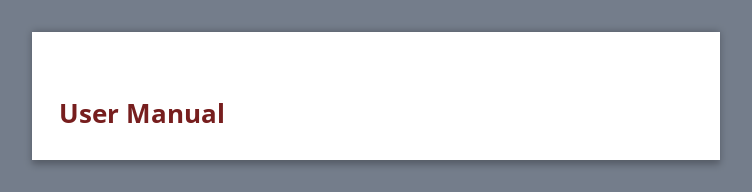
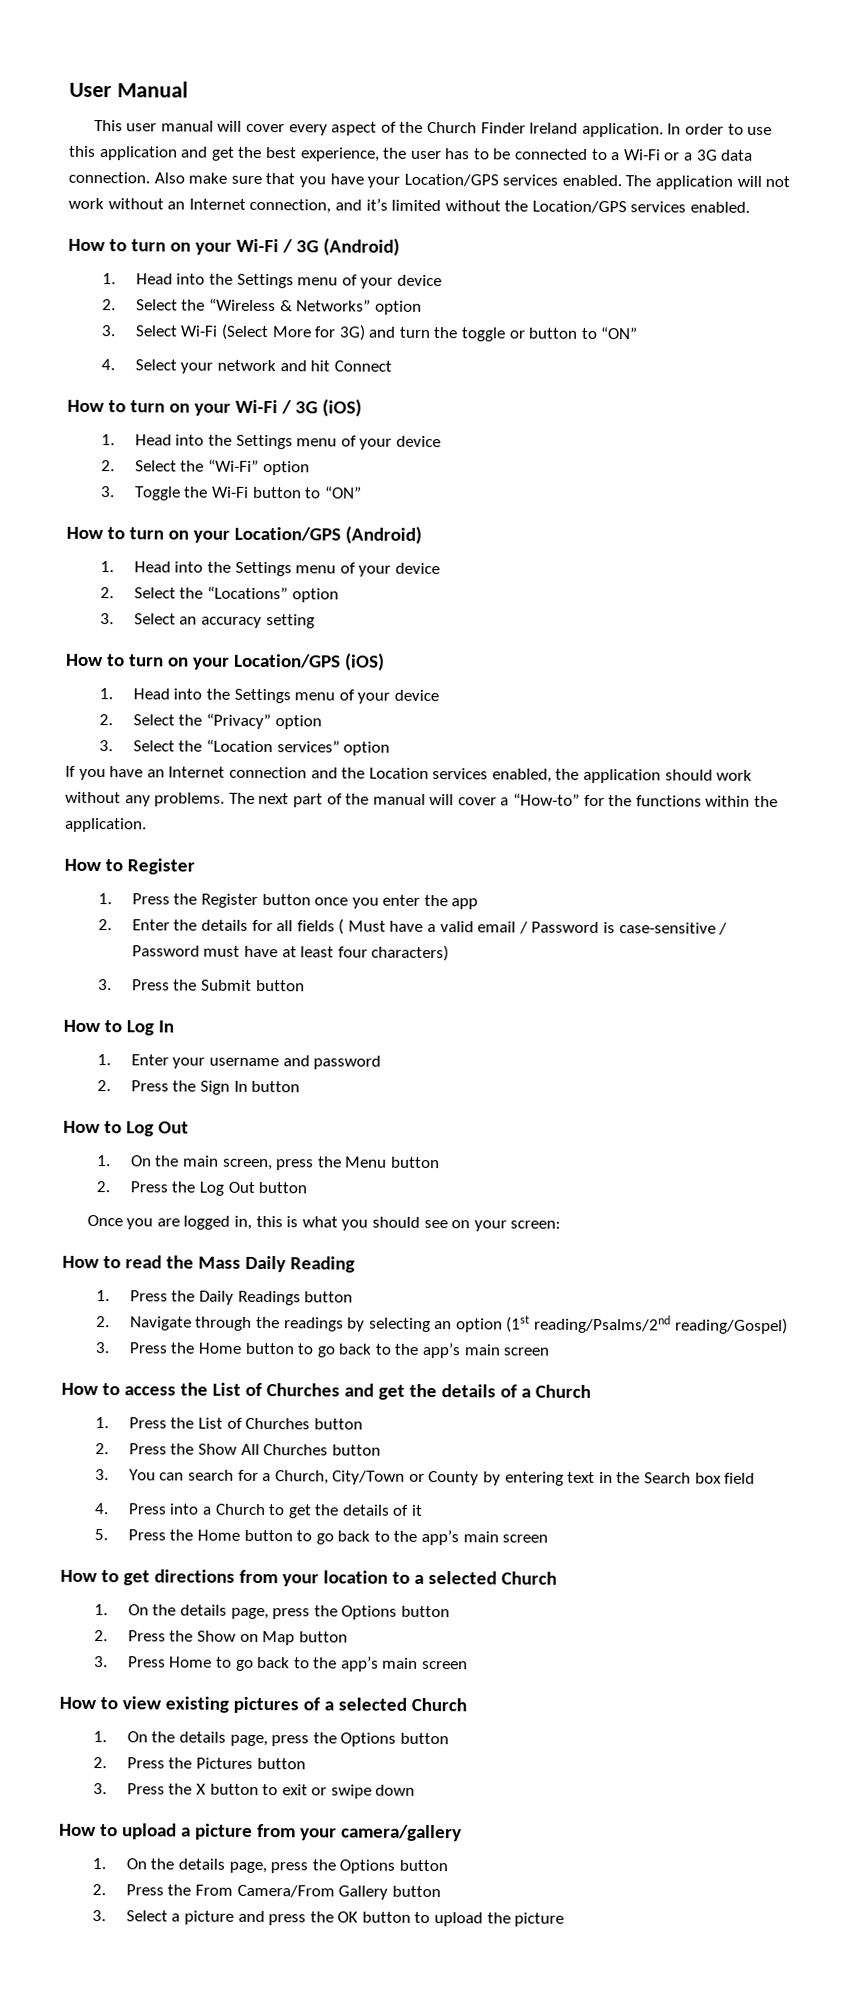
(226, 113) none -> [93,119,773,138] [69,145,754,162] [68,171,791,190] [68,197,751,214] [68,237,400,256] [101,273,442,289] [101,298,422,315] [100,323,639,342] [100,359,392,374] [67,398,362,417] [100,434,441,450] [100,459,310,476] [100,486,362,501] [66,525,422,544] [99,561,440,577] [99,586,339,603] [99,613,315,629] [66,652,385,671] [98,688,439,704] [98,713,322,730] [98,739,391,756] [65,765,753,784] [65,791,779,808] [65,817,147,833] [64,858,195,875] [97,893,479,910] [97,918,728,935] [131,944,450,962] [97,979,305,992] [63,1019,174,1036] [96,1054,382,1070] [96,1080,301,1095] [63,1120,189,1137] [96,1155,440,1171] [95,1181,308,1196] [86,1214,562,1232] [62,1255,355,1273] [95,1290,354,1306] [95,1314,788,1335] [94,1342,550,1359] [61,1382,591,1400] [94,1417,363,1430] [94,1443,381,1456] [94,1469,756,1486] [93,1503,424,1519] [93,1529,549,1546] [60,1569,557,1587] [93,1604,450,1620] [93,1630,348,1646] [93,1656,469,1672] [59,1696,467,1714] [92,1731,449,1747] [92,1757,306,1770] [92,1783,416,1799] [59,1823,462,1842] [91,1858,448,1874] [91,1884,441,1900] [91,1910,565,1927] // This user manual will cover every aspect of the Church Finder Ireland application. In order to use this application and get the best experience, the user has to be connected to a Wi-Fi or a 3G data connection. Also make sure that you have your Location/GPS services enabled. The application will not work without an Internet connection, and it’s limited without the Location/GPS services enabled. // How to turn on your Wi-Fi / 3G (Android) // 1. Head into the Settings menu of your device // 2. Select the “Wireless & Networks” option // 3. Select Wi-Fi (Select More for 3G) and turn the toggle or button to “ON” // 4. Select your network and hit Connect // How to turn on your Wi-Fi / 3G (iOS) // 1. Head into the Settings menu of your device // 2. Select the “Wi-Fi” option // 3. Toggle the Wi-Fi button to “ON” // How to turn on your Location/GPS (Android) // 1. Head into the Settings menu of your device // 2. Select the “Locations” option // 3. Select an accuracy setting // How to turn on your Location/GPS (iOS) // 1. Head into the Settings menu of your device // 2. Select the “Privacy” option // 3. Select the “Location services” option // If you have an Internet connection and the Location services enabled, the application should work without any problems. The next part of the manual will cover a “How-to” for the functions within the application. // How to Register // 1. Press the Register button once you enter the app // 2. Enter the details for all fields ( Must have a valid email / Password is case-sensitive / Password must have at least four characters) // 3. Press the Submit button // How to Log In // 1. Enter your username and password // 2. Press the Sign In button // How to Log Out // 1. On the main screen, press the Menu button // 2. Press the Log Out button // Once you are logged in, this is what you should see on your screen: // How to read the Mass Daily Reading // 1. Press the Daily Readings button // 2. Navigate through the readings by selecting an option (1st reading/Psalms/2nd reading/Gospel) // 3. Press the Home button to go back to the app’s main screen // How to access the List of Churches and get the details of a Church // 1. Press the List of Churches button // 2. Press the Show All Churches button // 3. You can search for a Church, City/Town or County by entering text in the Search box field // 4. Press into a Church to get the details of it // 5. Press the Home button to go back to the app’s main screen // How to get directions from your location to a selected Church // 1. On the details page, press the Options button // 2. Press the Show on Map button // 3. Press Home to go back to the app’s main screen // How to view existing pictures of a selected Church // 1. On the details page, press the Options button // 2. Press the Pictures button // 3. Press the X button to exit or swipe down // How to upload a picture from your camera/gallery // 1. On the details page, press the Options button // 2. Press the From Camera/From Gallery button // 3. Select a picture and press the OK button to upload the picture

